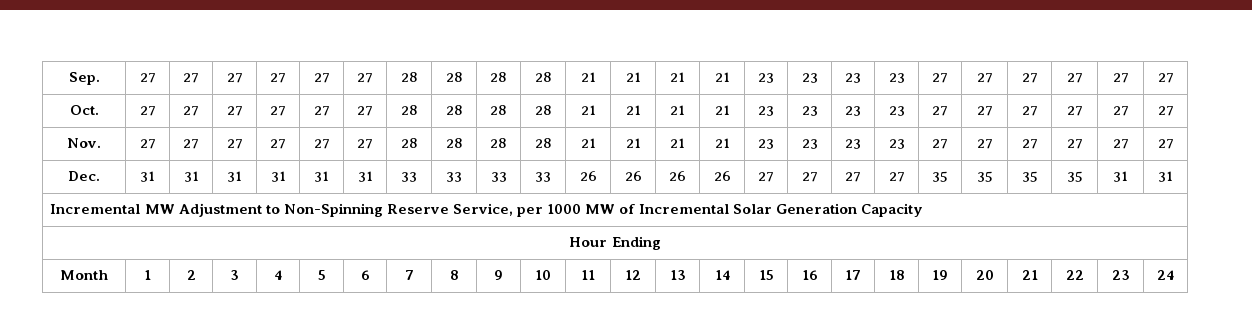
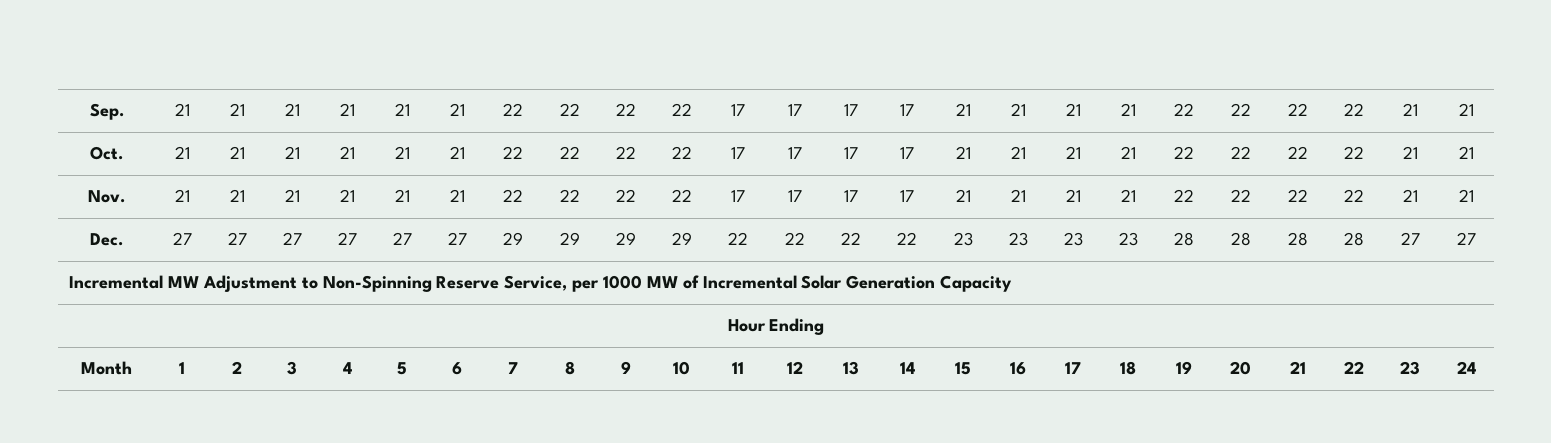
[139,73,156,83] [183,73,199,83] [226,73,243,83] [270,73,286,83] [313,73,330,83] [357,73,373,83] [400,72,418,82] [445,72,463,82] [490,72,507,82] [534,72,552,82] [580,72,596,82] [625,72,641,82] [670,72,685,82] [714,72,730,82] [758,73,774,83] [801,73,818,83] [845,73,861,83] [888,73,905,83] [932,73,948,83] [976,73,993,83] [1021,73,1038,83] [1066,73,1083,83] [1112,73,1129,83] [1157,73,1174,83] [69,105,99,115] [139,106,156,116] [183,106,199,116] [226,106,243,116] [270,106,286,116] [313,106,330,116] [357,106,373,116] [400,105,418,115] [445,105,463,115] [490,105,507,115] [534,105,552,115] [580,105,596,115] [625,105,641,115] [670,105,685,115] [714,105,730,115] [758,106,774,116] [801,106,818,116] [845,106,861,116] [888,106,905,116] [932,106,948,116] [976,106,993,116] [1021,106,1038,116] [1066,106,1083,116] [1112,106,1129,116] [1157,106,1174,116] [67,138,101,148] [139,139,156,149] [183,139,199,149] [226,139,243,149] [270,139,286,149] [313,139,330,149] [357,139,373,149] [400,138,418,148] [445,138,463,148] [490,138,507,148] [534,138,552,148] [580,138,596,148] [625,138,641,148] [670,138,685,148] [714,138,730,148] [758,139,774,149] [801,139,818,149] [845,139,861,149] [888,139,905,149] [932,139,948,149] [976,139,993,149] [1021,139,1038,149] [1066,139,1083,149] [1112,139,1129,149] [1157,139,1174,149] [68,171,100,181] [140,171,155,182] [183,171,199,182] [227,171,242,182] [270,171,286,182] [314,171,329,182] [357,171,373,182] [401,172,417,182] [446,172,462,182] [490,172,507,182] [535,172,551,182] [579,171,597,181] [624,171,642,181] [669,171,686,181] [713,171,731,181] [758,172,774,182] [801,172,818,182] [845,172,861,182] [888,172,905,182] [932,171,948,182] [976,171,993,182] [1021,171,1038,182] [1066,171,1083,182] [1113,171,1128,182] [1158,171,1173,182] | 27 | 27 | 27 | 27 | 27 | 27 | 28 | 28 | 28 | 28 | 21 | 21 | 21 | 21 | 23 | 23 | 23 | 23 | 27 | 27 | 27 | 27 | 27 | 27 // Oct. | 27 | 27 | 27 | 27 | 27 | 27 | 28 | 28 | 28 | 28 | 21 | 21 | 21 | 21 | 23 | 23 | 23 | 23 | 27 | 27 | 27 | 27 | 27 | 27 // Nov. | 27 | 27 | 27 | 27 | 27 | 27 | 28 | 28 | 28 | 28 | 21 | 21 | 21 | 21 | 23 | 23 | 23 | 23 | 27 | 27 | 27 | 27 | 27 | 27 // Dec. | 31 | 31 | 31 | 31 | 31 | 31 | 33 | 33 | 33 | 33 | 26 | 26 | 26 | 26 | 27 | 27 | 27 | 27 | 35 | 35 | 35 | 35 | 31 | 31 -> [174,103,190,116] [229,103,245,116] [284,103,300,116] [339,103,355,116] [394,103,410,116] [449,103,465,116] [503,103,523,116] [559,103,580,116] [615,103,636,116] [671,103,692,116] [731,104,745,116] [787,104,802,116] [843,104,858,116] [900,104,914,116] [955,103,971,116] [1010,103,1026,116] [1065,103,1081,116] [1120,103,1136,116] [1173,103,1194,116] [1230,103,1251,116] [1287,103,1308,116] [1343,103,1364,116] [1402,103,1418,116] [1458,103,1474,116] [90,146,123,160] [174,146,190,159] [229,146,245,159] [284,146,300,159] [339,146,355,159] [394,146,410,159] [449,146,465,159] [503,146,523,159] [559,146,580,159] [615,146,636,159] [671,146,692,159] [731,147,745,159] [787,147,802,159] [843,147,858,159] [900,147,914,159] [955,146,971,159] [1010,146,1026,159] [1065,146,1081,159] [1120,146,1136,159] [1173,146,1194,159] [1230,146,1251,159] [1287,146,1308,159] [1343,146,1364,159] [1402,146,1418,159] [1458,146,1474,159] [88,190,125,203] [174,189,190,202] [229,189,245,202] [284,189,300,202] [339,189,355,202] [394,189,410,202] [449,189,465,202] [503,189,523,202] [559,189,580,202] [615,189,636,202] [671,189,692,202] [731,190,745,202] [787,190,802,202] [843,190,858,202] [900,190,914,202] [955,189,971,202] [1010,189,1026,202] [1065,189,1081,202] [1120,189,1136,202] [1173,189,1194,202] [1230,189,1251,202] [1287,189,1308,202] [1343,189,1364,202] [1402,189,1418,202] [1458,189,1474,202] [90,233,123,246] [172,232,192,245] [227,232,247,245] [282,232,302,245] [337,232,357,245] [392,232,412,245] [447,232,467,245] [503,232,523,245] [559,232,580,245] [615,232,636,245] [671,232,692,245] [728,232,748,245] [784,232,805,245] [840,232,861,245] [897,232,917,245] [953,232,973,246] [1008,232,1028,246] [1063,232,1083,246] [1118,232,1138,246] [1173,232,1194,246] [1230,232,1251,246] [1287,232,1308,246] [1343,232,1364,246] [1400,232,1420,245] [1456,232,1476,245] | 21 | 21 | 21 | 21 | 21 | 21 | 22 | 22 | 22 | 22 | 17 | 17 | 17 | 17 | 21 | 21 | 21 | 21 | 22 | 22 | 22 | 22 | 21 | 21 // Oct. | 21 | 21 | 21 | 21 | 21 | 21 | 22 | 22 | 22 | 22 | 17 | 17 | 17 | 17 | 21 | 21 | 21 | 21 | 22 | 22 | 22 | 22 | 21 | 21 // Nov. | 21 | 21 | 21 | 21 | 21 | 21 | 22 | 22 | 22 | 22 | 17 | 17 | 17 | 17 | 21 | 21 | 21 | 21 | 22 | 22 | 22 | 22 | 21 | 21 // Dec. | 27 | 27 | 27 | 27 | 27 | 27 | 29 | 29 | 29 | 29 | 22 | 22 | 22 | 22 | 23 | 23 | 23 | 23 | 28 | 28 | 28 | 28 | 27 | 27

